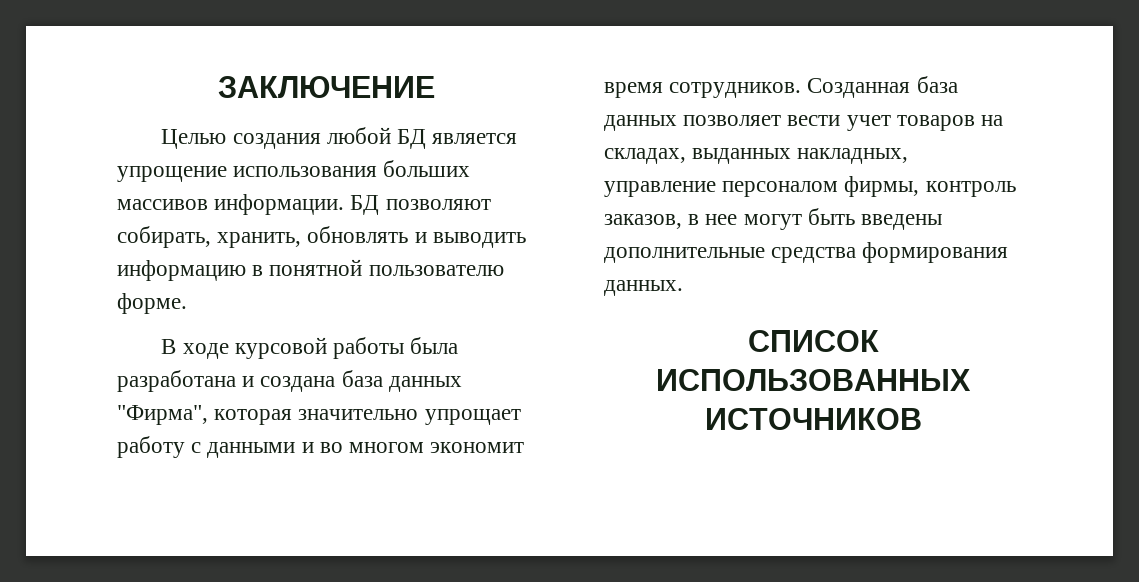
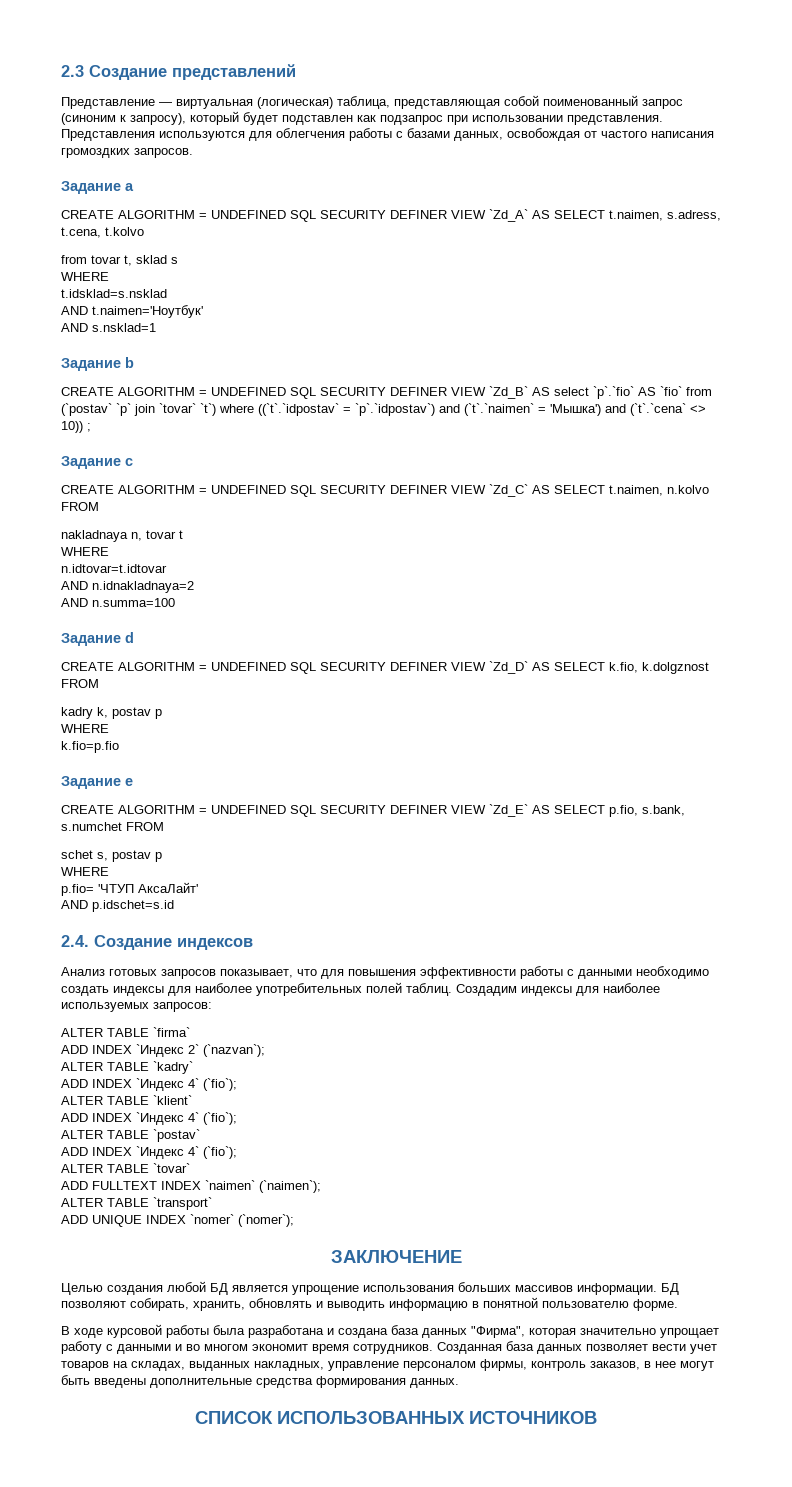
(217, 87) none -> [61,64,296,80] [61,95,683,109] [61,111,663,125] [61,128,714,141] [61,148,193,158] [61,181,134,194] [61,209,721,222] [61,227,144,238] [61,255,178,266] [61,272,109,281] [61,289,167,298] [61,305,203,318] [61,323,156,332] [61,357,134,371] [61,386,712,399] [61,403,706,416] [61,421,91,433] [61,456,133,469] [61,484,709,497] [61,502,99,511] [61,530,183,542] [61,547,109,556] [61,564,167,573] [61,581,194,593] [61,598,175,607] [61,632,134,646] [61,661,709,674] [61,679,99,688] [61,707,162,719] [61,724,109,733] [61,741,119,753] [61,776,133,789] [61,804,685,817] [61,822,164,831] [61,850,162,862] [61,867,109,876] [61,882,198,896] [61,900,174,912] [61,935,253,950] [61,966,709,979] [61,982,660,996] [61,1002,212,1012] [61,1027,190,1037] [61,1044,265,1057] [61,1061,193,1074] [61,1078,237,1091] [61,1095,192,1105] [61,1112,237,1125] [61,1129,200,1142] [61,1146,237,1159] [61,1163,190,1173] [61,1180,321,1193] [61,1197,212,1210] [61,1214,294,1227] 2.3 Создание представлений // Представление — виртуальная (логическая) таблица, представляющая собой поименованный запрос (синоним к запросу), который будет подставлен как подзапрос при использовании представления. Представления используются для облегчения работы с базами данных, освобождая от частого написания громоздких запросов. // Задание a // CREATE ALGORITHM = UNDEFINED SQL SECURITY DEFINER VIEW `Zd_A` AS SELECT t.naimen, s.adress, t.cena, t.kolvo // from tovar t, sklad s // WHERE // t.idsklad=s.nsklad // AND t.naimen='Ноутбук' // AND s.nsklad=1 // Задание b // CREATE ALGORITHM = UNDEFINED SQL SECURITY DEFINER VIEW `Zd_B` AS select `p`.`fio` AS `fio` from (`postav` `p` join `tovar` `t`) where ((`t`.`idpostav` = `p`.`idpostav`) and (`t`.`naimen` = 'Мышка') and (`t`.`cena` <> 10)) ; // Задание c // CREATE ALGORITHM = UNDEFINED SQL SECURITY DEFINER VIEW `Zd_C` AS SELECT t.naimen, n.kolvo FROM // nakladnaya n, tovar t // WHERE // n.idtovar=t.idtovar // AND n.idnakladnaya=2 // AND n.summa=100 // Задание d // CREATE ALGORITHM = UNDEFINED SQL SECURITY DEFINER VIEW `Zd_D` AS SELECT k.fio, k.dolgznost FROM // kadry k, postav p // WHERE // k.fio=p.fio // Задание e // CREATE ALGORITHM = UNDEFINED SQL SECURITY DEFINER VIEW `Zd_E` AS SELECT p.fio, s.bank, s.numchet FROM // schet s, postav p // WHERE // p.fio= 'ЧТУП АксаЛайт' // AND p.idschet=s.id // 2.4. Создание индексов // Анализ готовых запросов показывает, что для повышения эффективности работы с данными необходимо создать индексы для наиболее употребительных полей таблиц. Создадим индексы для наиболее используемых запросов: // ALTER TABLE `firma` // ADD INDEX `Индекс 2` (`nazvan`); // ALTER TABLE `kadry` // ADD INDEX `Индекс 4` (`fio`); // ALTER TABLE `klient` // ADD INDEX `Индекс 4` (`fio`); // ALTER TABLE `postav` // ADD INDEX `Индекс 4` (`fio`); // ALTER TABLE `tovar` // ADD FULLTEXT INDEX `naimen` (`naimen`); // ALTER TABLE `transport` // ADD UNIQUE INDEX `nomer` (`nomer`); //

